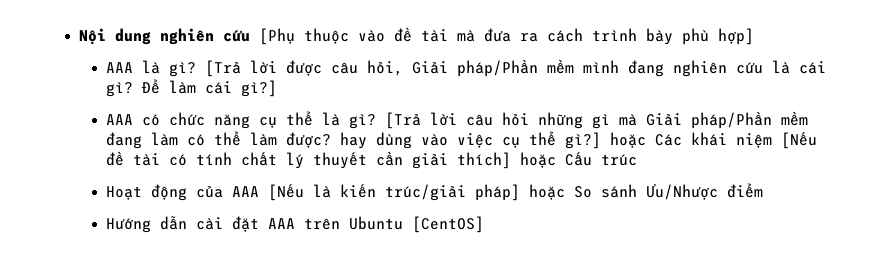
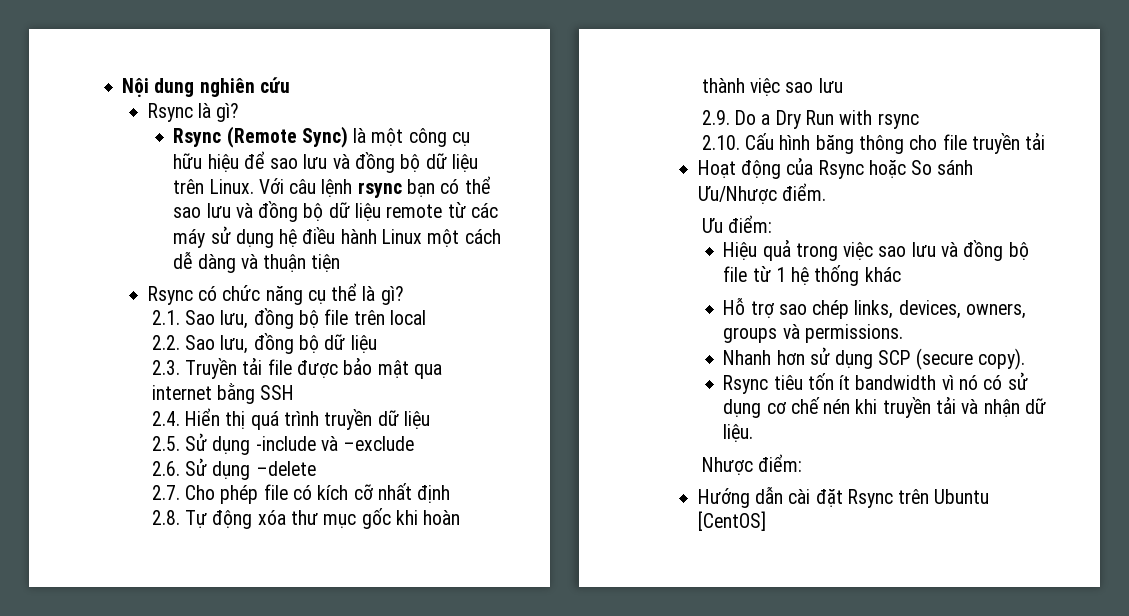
[259,27,755,45] [105,59,826,77] [105,79,277,97] [105,114,133,125] [Phụ thuộc vào đề tài mà đưa ra cách trình bày phù hợp] // AAA là gì? [Trả lời được câu hỏi, Giải pháp/Phần mềm mình đang nghiên cứu là cái gì? Để làm cái gì?] // AAA -> [147,103,240,122] [173,126,470,148] [173,151,478,173] [173,176,491,198] [173,201,498,222] [173,226,501,248] [173,251,341,273] [147,286,193,305] // Rsync là gì? // Rsync (Remote Sync) là một công cụ hữu hiệu để sao lưu và đồng bộ dữ liệu trên Linux. Với câu lệnh rsync bạn có thể sao lưu và đồng bộ dữ liệu remote từ các máy sử dụng hệ điều hành Linux một cách dễ dàng và thuận tiện // Rsync
[384,111,808,129] [105,131,817,149] [105,151,637,169] [105,183,763,201] [Trả lời câu hỏi những gì mà Giải pháp/Phần mềm đang làm có thể làm được? hay dùng vào việc cụ thể gì?] hoặc Các khái niệm [Nếu đề tài có tính chất lý thuyết cần giải thích] hoặc Cấu trúc // Hoạt động của AAA [Nếu là kiến trúc/giải pháp] hoặc So sánh Ưu/Nhược điểm -> [151,308,426,329] [151,333,377,354] [151,358,442,379] [151,383,295,404] [151,408,430,430] [151,433,415,455] [151,458,316,480] [151,483,451,504] [151,508,461,529] [701,78,843,96] [701,110,919,129] [701,133,1046,154] [697,158,974,179] [697,183,827,204] [701,215,773,233] [723,240,1029,261] [723,265,901,286] [723,297,1026,319] [723,324,903,343] [723,347,1025,370] [723,372,1028,394] [723,397,1046,418] [723,424,754,442] [701,454,803,475] // 2.1. Sao lưu, đồng bộ file trên local // 2.2. Sao lưu, đồng bộ dữ liệu // 2.3. Truyền tải file được bảo mật qua internet bằng SSH // 2.4. Hiển thị quá trình truyền dữ liệu // 2.5. Sử dụng -include và –exclude // 2.6. Sử dụng –delete // 2.7. Cho phép file có kích cỡ nhất định // 2.8. Tự động xóa thư mục gốc khi hoàn thành việc sao lưu // 2.9. Do a Dry Run with rsync // 2.10. Cấu hình băng thông cho file truyền tải // Hoạt động của Rsync hoặc So sánh Ưu/Nhược điểm. // Ưu điểm: // Hiệu quả trong việc sao lưu và đồng bộ file từ 1 hệ thống khác // Hỗ trợ sao chép links, devices, owners, groups và permissions. // Nhanh hơn sử dụng SCP (secure copy). // Rsync tiêu tốn ít bandwidth vì nó có sử dụng cơ chế nén khi truyền tải và nhận dữ liệu. // Nhược điểm:
[267,218,295,229] AAA -> [847,489,893,508] Rsync

